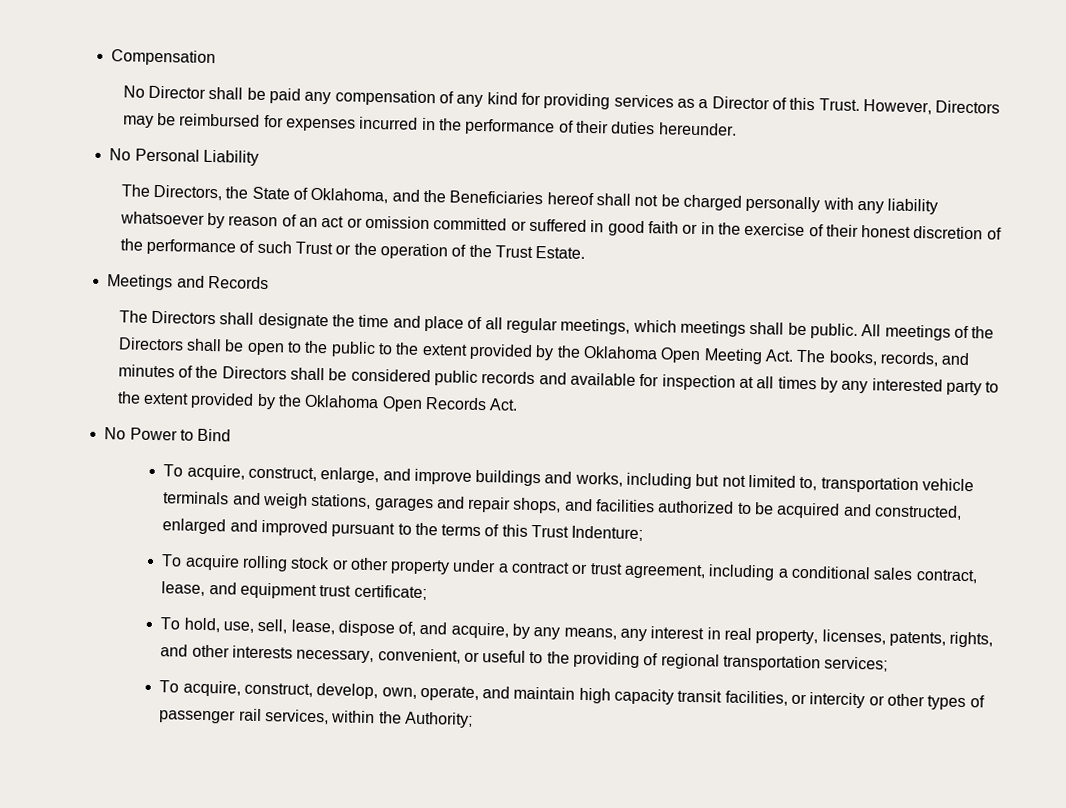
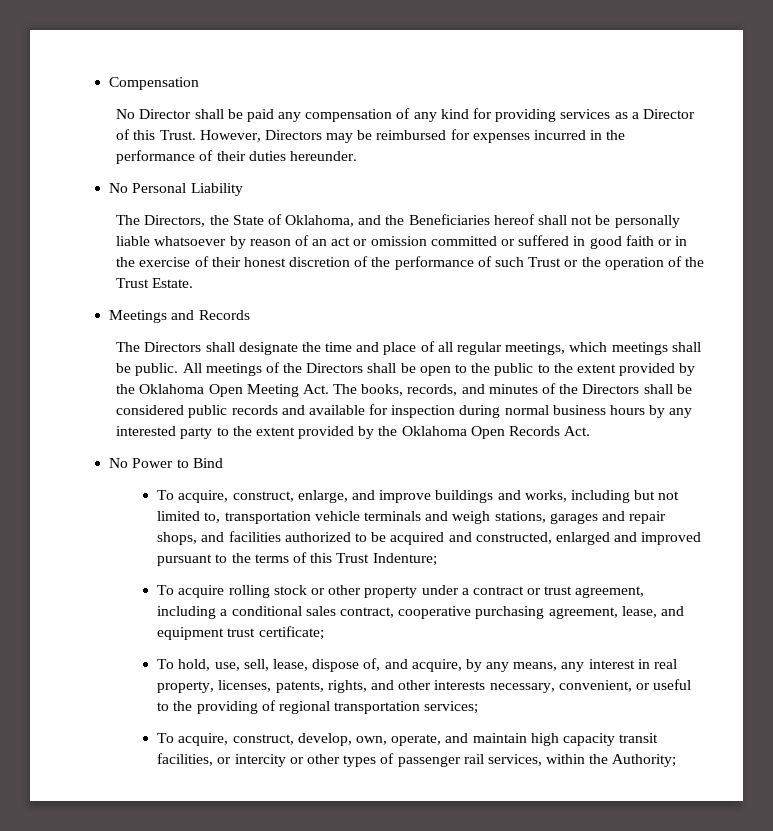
[682,194,939,215] charged personally with any liability -> [614,215,680,228] [116,236,151,246] personally liable
[738,376,817,390] at all times -> [459,405,645,418] during normal business hours
(978, 576) none -> [398,606,618,619] cooperative purchasing agreement,

